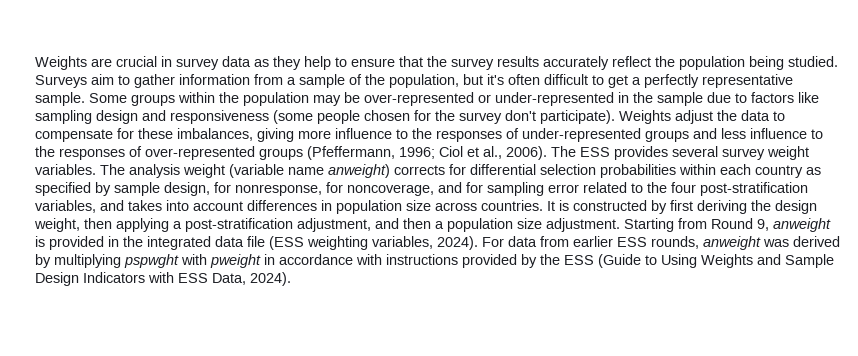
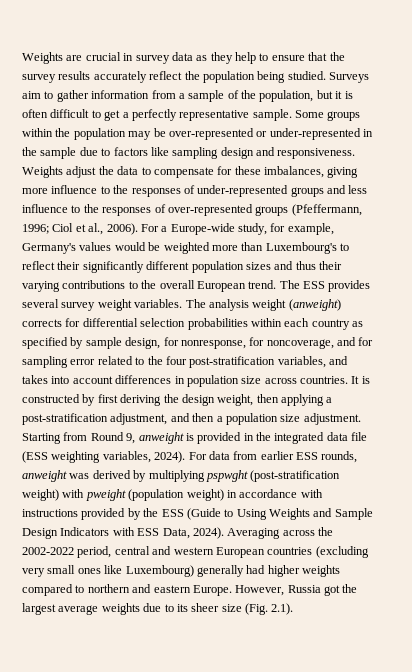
[487,74,504,85] it's -> [335,91,353,99] it is
[170,110,615,124] responsiveness (some people chosen for the survey don't participate). -> [277,148,356,159] responsiveness.
(547, 153) none -> [140,223,334,235] [22,242,349,254] [22,261,342,273] [22,280,277,292] For a Europe-wide study, for example, Germany's values would be weighted more than Luxembourg's to reflect their significantly different population sizes and thus their varying contributions to the overall European trend.
[229,164,390,178] (variable name anweight) -> [288,299,341,311] (anweight)
[181,254,261,268] with pweight -> [250,470,341,482] [22,489,224,501] (post-stratification weight) with pweight (population weight)
(291, 279) none -> [227,527,333,539] [22,546,369,558] [22,565,340,577] [22,584,358,596] [22,603,294,615] Averaging across the 2002-2022 period, central and western European countries (excluding very small ones like Luxembourg) generally had higher weights compared to northern and eastern Europe. However, Russia got the largest average weights due to its sheer size (Fig. 2.1).

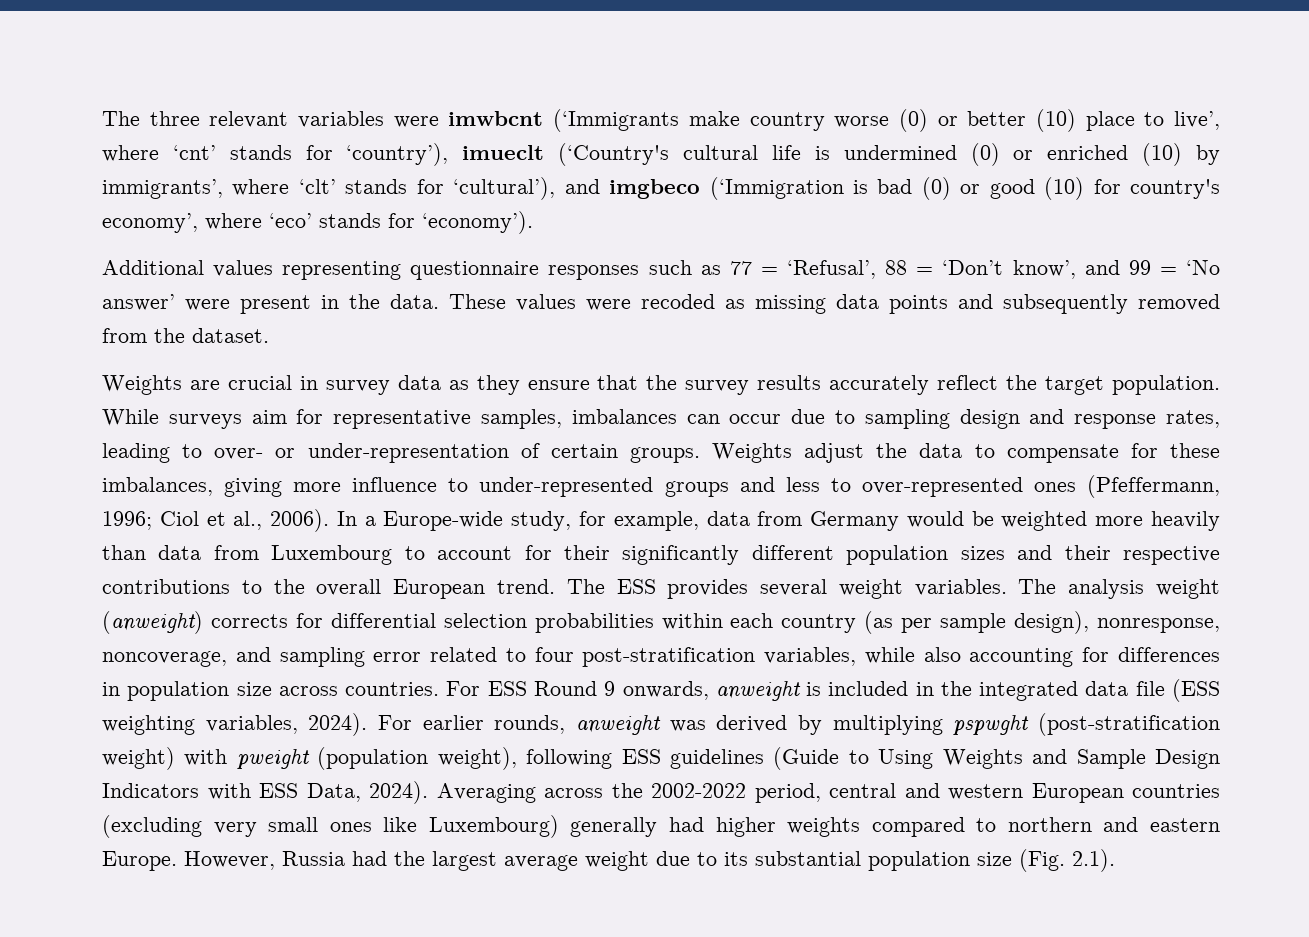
(22, 58) none -> [102,109,1220,132] [102,143,1220,166] [102,177,1220,200] [102,211,533,234] [102,260,1220,280] [102,294,1220,314] [102,328,269,343] The three relevant variables were imwbcnt (‘Immigrants make country worse (0) or better (10) place to live’, where ‘cnt’ stands for ‘country’), imueclt (‘Country's cultural life is undermined (0) or enriched (10) by immigrants’, where ‘clt’ stands for ‘cultural’), and imgbeco (‘Immigration is bad (0) or good (10) for country's economy’, where ‘eco’ stands for ‘economy’). // Additional values representing questionnaire responses such as 77 = ‘Refusal’, 88 = ‘Don’t know’, and 99 = ‘No answer’ were present in the data. These values were recoded as missing data points and subsequently removed from the dataset. //
[235,52,269,64] help to -> (520, 385) none
[202,71,369,83] [22,90,353,102] [22,109,361,121] [22,128,373,140] [22,147,356,159] population being studied. Surveys aim to gather information from a sample of the population, but it is often difficult to get a perfectly representative sample. Some groups within the population may be over-represented or under-represented in the sample due to factors like sampling design and responsiveness. -> [1045,375,1221,395] [102,409,1220,429] [102,443,700,463] target population. While surveys aim for representative samples, imbalances can occur due to sampling design and response rates, leading to over- or under-representation of certain groups.
[113,185,195,197] the responses of -> (469, 485) none
[22,204,289,216] influence to the responses of over-represented groups -> [830,477,1076,497] to over-represented ones
[140,224,159,232] For -> [336,511,357,526] In
[22,242,112,254] Germany's values -> [706,511,900,531] data from Germany
[241,242,349,254] [22,261,55,270] than Luxembourg's to reflect -> [1151,511,1221,531] [102,545,552,565] heavily than data from Luxembourg to account for
[295,261,342,270] [22,281,60,292] thus their varying -> [1064,545,1220,565] their respective
[61,302,96,311] survey -> (828, 587) none
[352,321,363,327] [22,337,265,349] as specified by sample design, for nonresponse, for -> [864,611,1220,634] (as per sample design), nonresponse,
[358,337,374,346] for -> (271, 654) none
[147,356,163,365] the -> (526, 655) none
[329,356,348,365] [22,375,113,384] and takes into account -> [864,647,1110,667] while also accounting for
[351,376,370,384] [22,394,333,406] [22,413,361,425] [22,432,136,444] It is constructed by first deriving the design weight, then applying a post-stratification adjustment, and then a population size adjustment. Starting from Round 9, -> [446,681,709,700] For ESS Round 9 onwards,
[197,432,242,444] provided -> [828,681,909,696] included
[208,451,318,460] data from earlier ESS -> [422,715,484,730] earlier
[186,489,323,501] [22,508,184,520] weight) in accordance with instructions provided by the ESS -> [437,747,764,770] weight), following ESS guidelines
[324,585,340,596] got -> [352,851,387,866] had
[101,603,140,615] weights -> [585,851,649,871] weight
[191,603,220,612] sheer -> [755,851,970,871] substantial population

